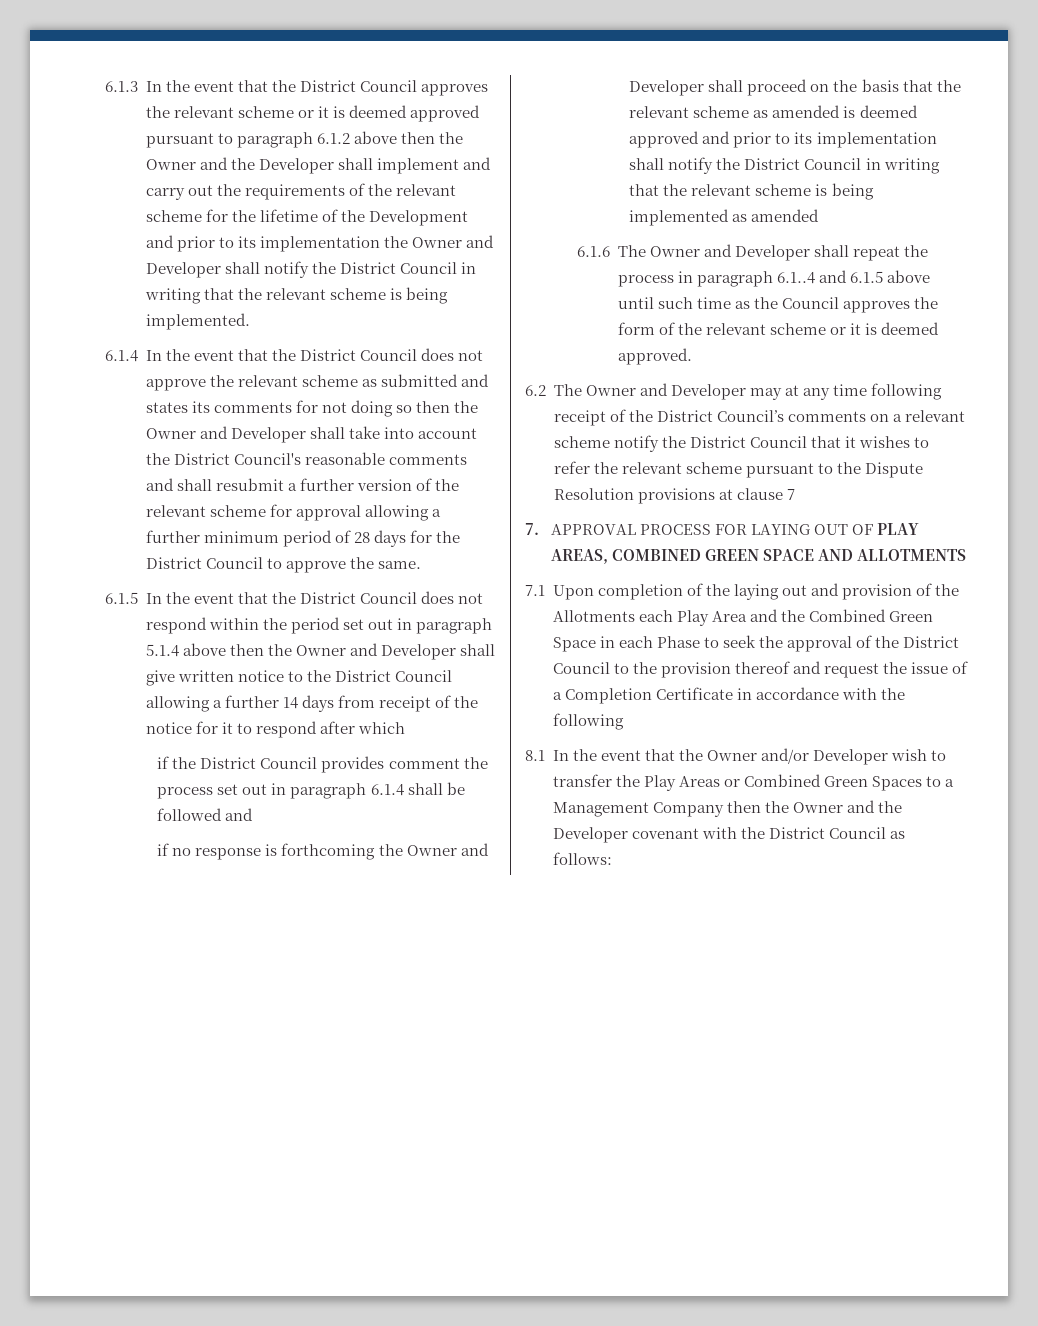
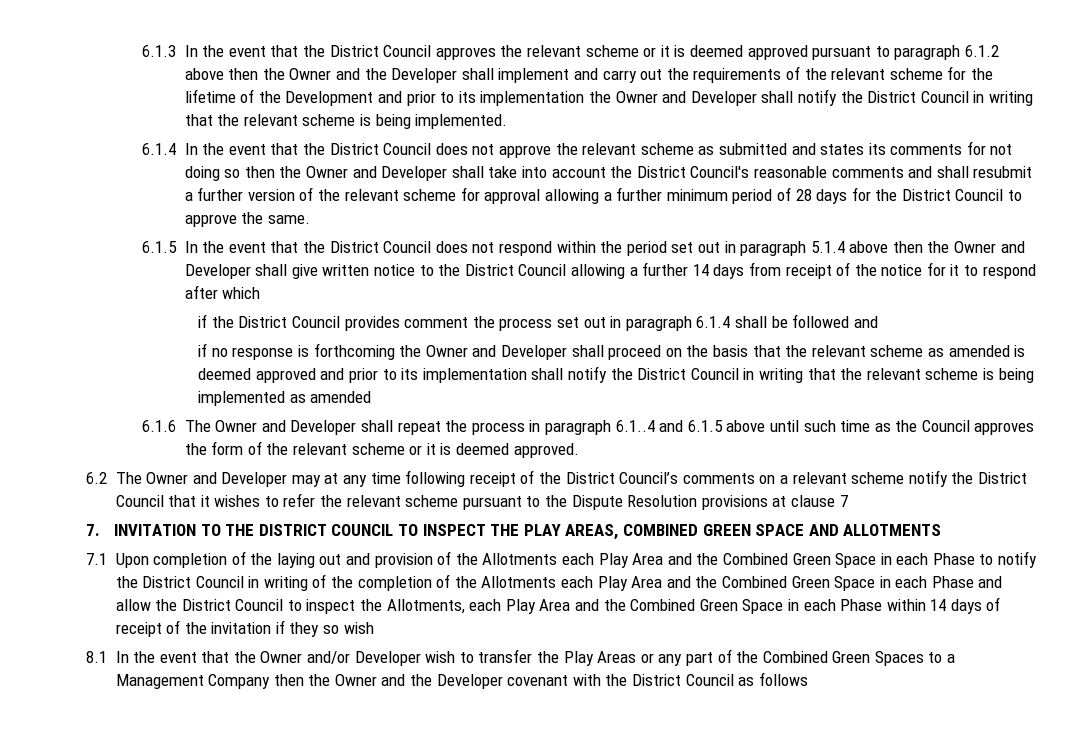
[551,524,874,535] APPROVAL PROCESS FOR LAYING OUT OF -> [114,524,520,536] INVITATION TO THE DISTRICT COUNCIL TO INSPECT THE
[722,635,960,652] [552,661,968,678] [552,687,905,704] [552,713,624,730] seek the approval of the District Council to the provision thereof and request the issue of a Completion Certificate in accordance with the following -> [998,551,1038,568] [115,574,1003,591] [115,597,1001,614] [115,620,374,637] notify the District Council in writing of the completion of the Allotments each Play Area and the Combined Green Space in each Phase and allow the District Council to inspect the Allotments, each Play Area and the Combined Green Space in each Phase within 14 days of receipt of the invitation if they so wish
(740, 783) none -> [658,649,759,666] any part of the
[552,852,612,865] follows: -> [758,672,808,686] follows

